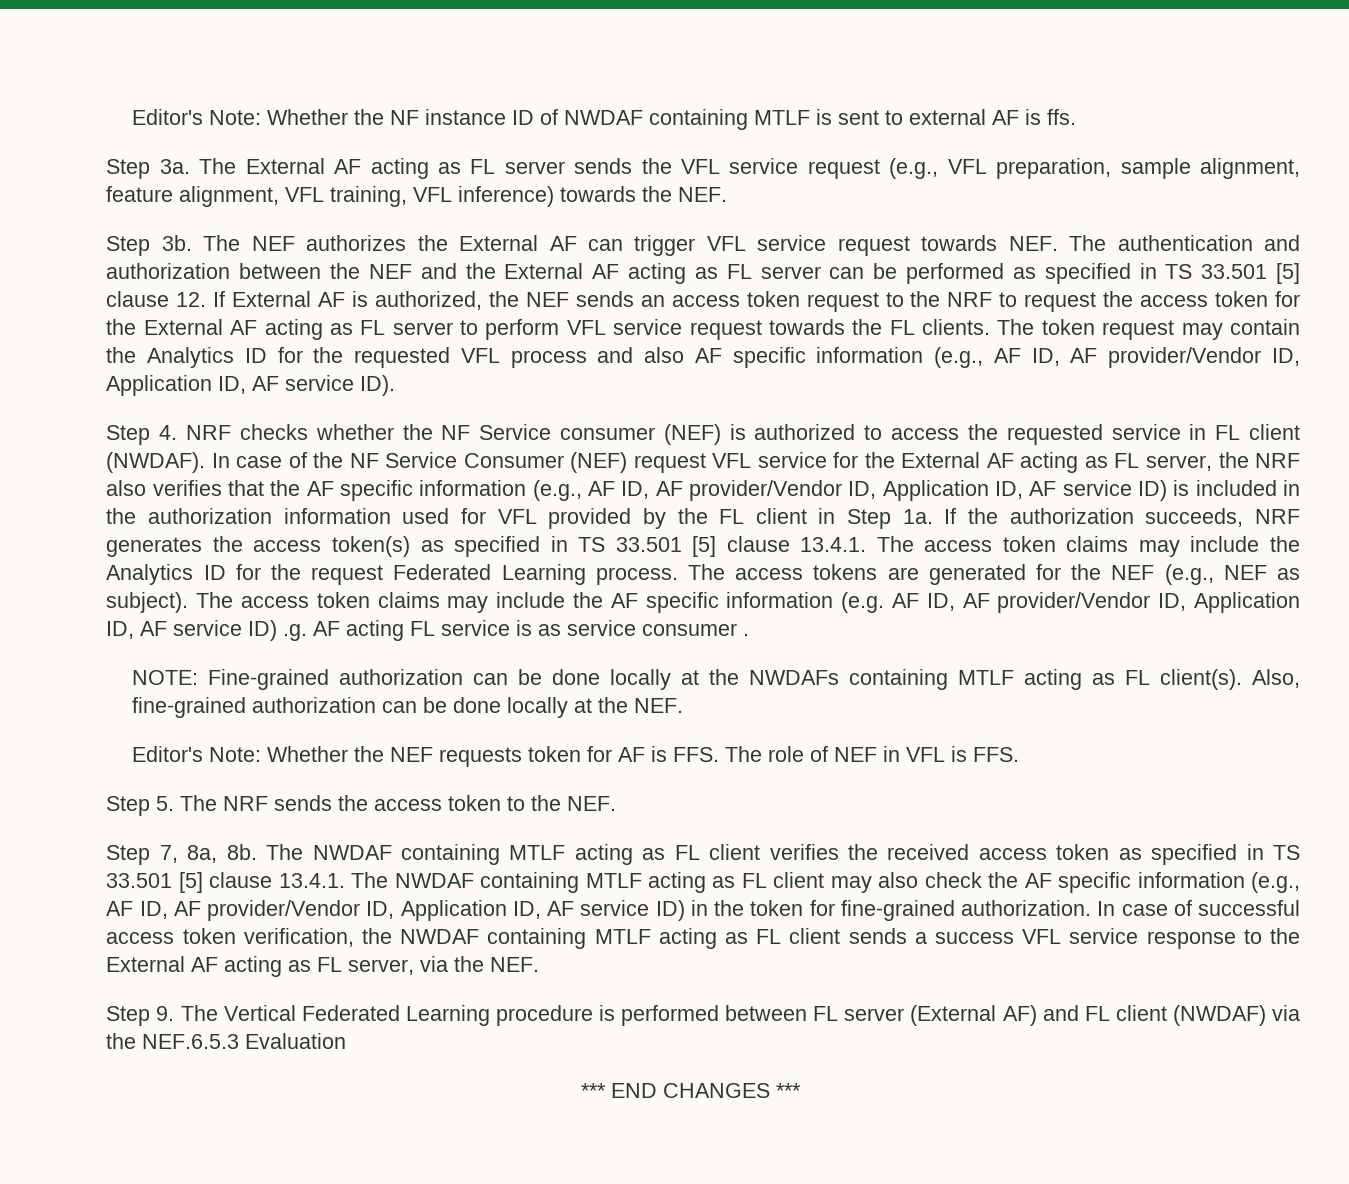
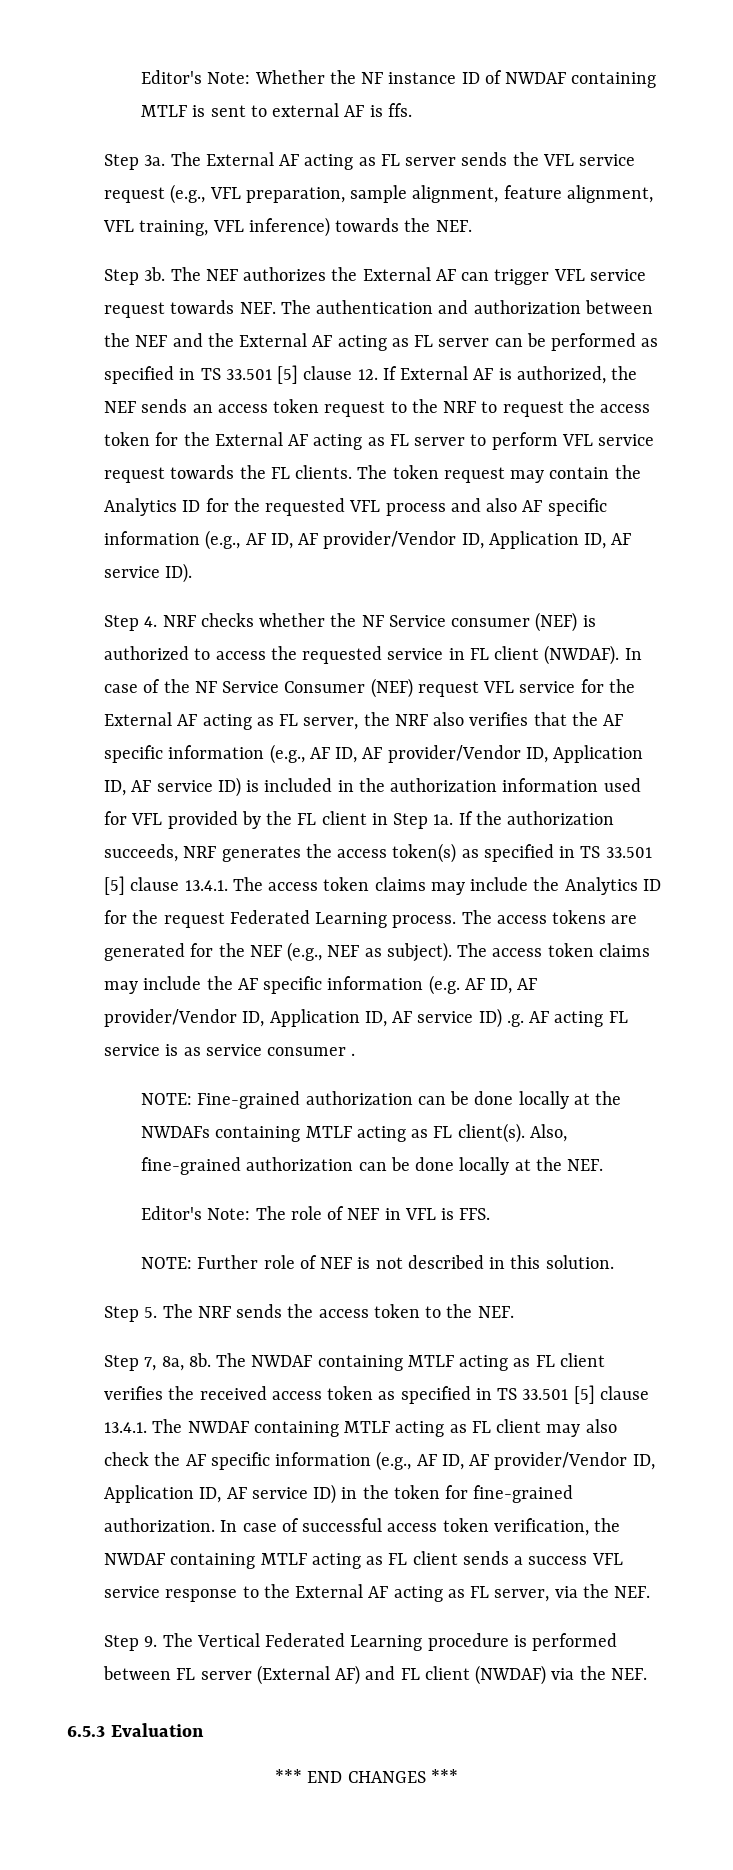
[266,746,719,767] Whether the NEF requests token for AF is FFS. -> (251, 1214) none
(1019, 754) none -> [141,1255,614,1269] // NOTE: Further role of NEF is not described in this solution.
[142,1034,240,1049] NEF.6.5.3 -> [610,1668,647,1680] [67,1726,105,1737] NEF. // 6.5.3

